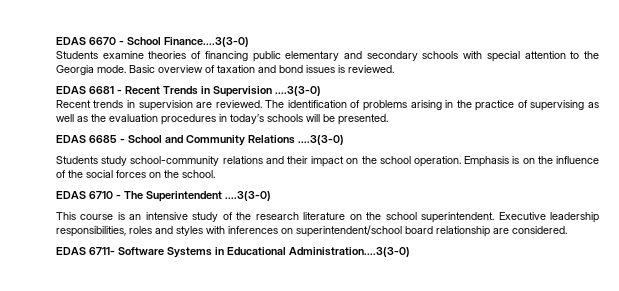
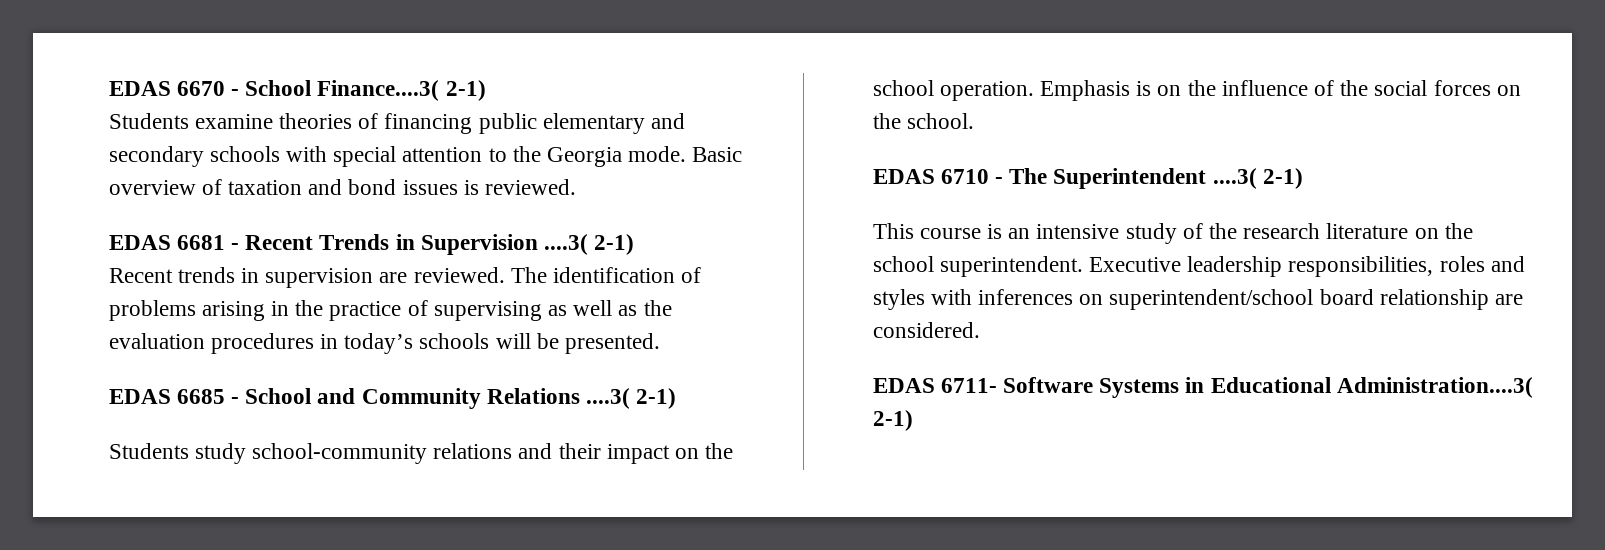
[163,37,249,47] Finance....3(3-0) -> [317,80,486,101] Finance....3( 2-1)
[274,86,321,96] ....3(3-0) -> [544,234,635,255] ....3( 2-1)
[297,135,344,145] ....3(3-0) -> [586,388,677,409] ....3( 2-1)
[224,191,271,201] ....3(3-0) -> [1212,168,1303,189] ....3( 2-1)
[288,247,410,257] Administration....3(3-0) -> [1336,377,1533,398] [872,410,913,431] Administration....3( 2-1)

